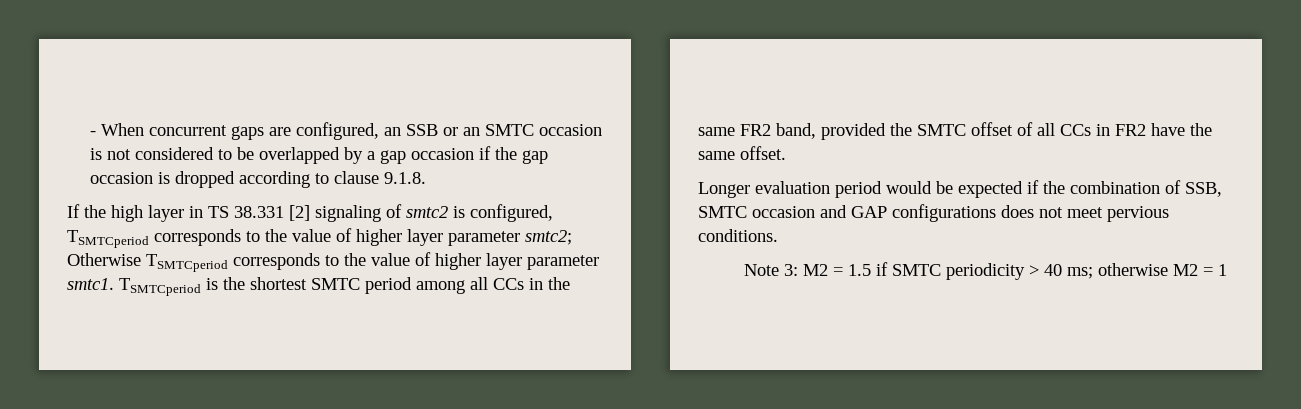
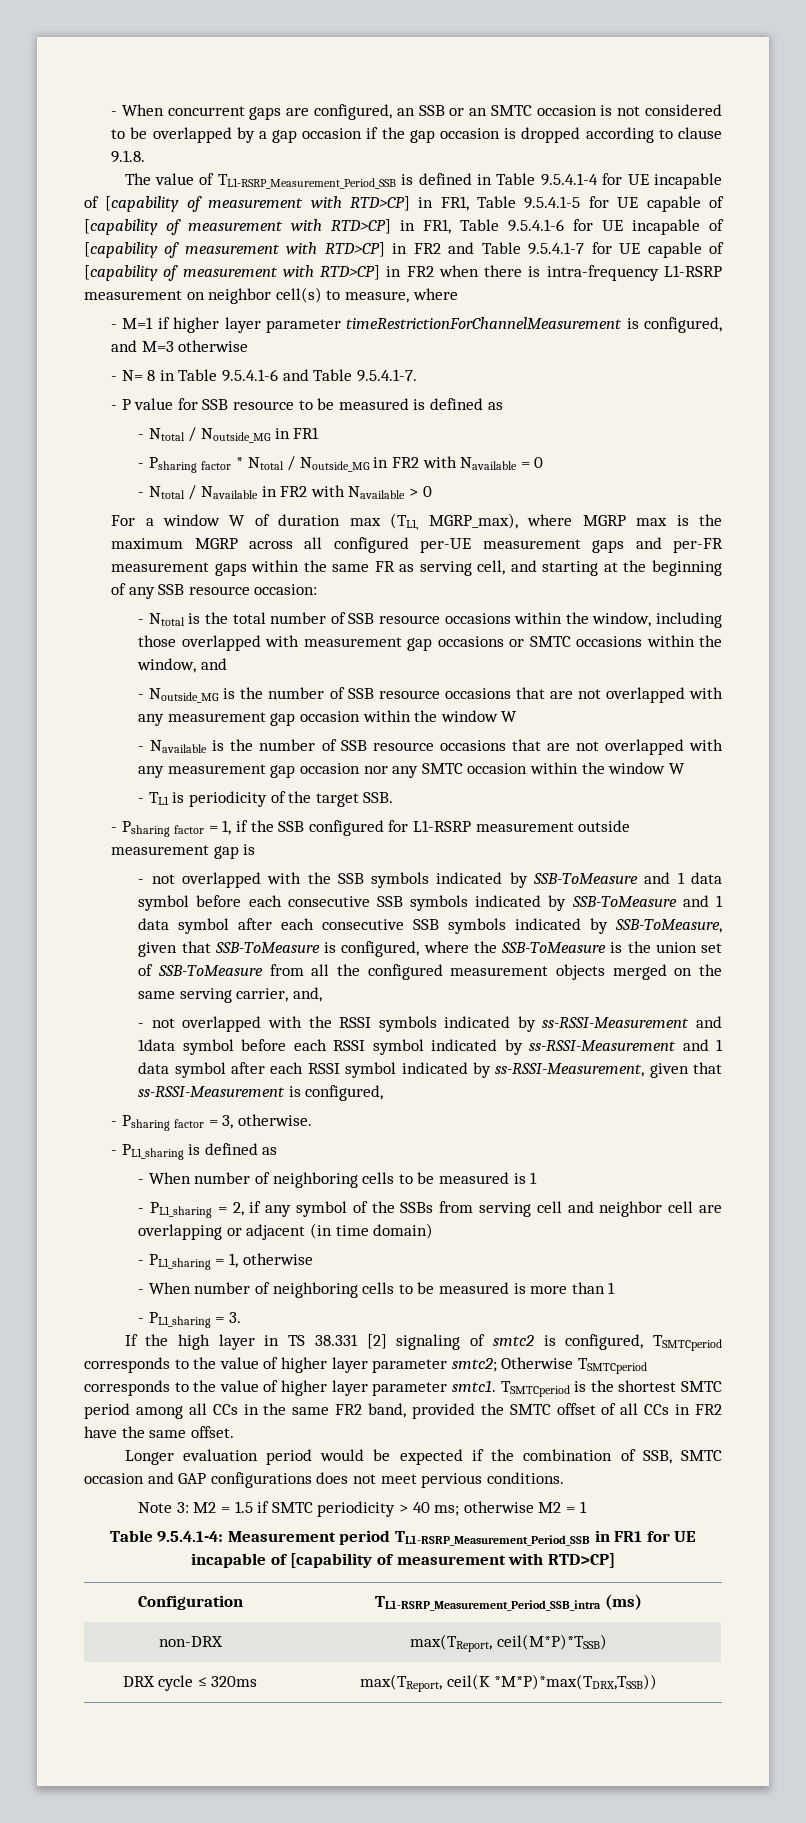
(426, 178) none -> [124,173,722,189] [84,196,724,212] [84,219,724,235] [84,242,724,258] [84,265,722,281] [84,287,458,304] [111,317,722,333] [111,340,249,352] [111,369,417,382] [111,398,503,410] [138,427,320,443] [138,456,544,473] [138,485,432,500] [111,513,722,530] [111,537,723,553] [111,560,722,576] [111,583,318,599] [138,612,723,628] [138,635,723,651] [137,658,227,673] [138,687,723,703] [138,710,518,726] [138,739,723,755] [138,762,685,778] [138,791,394,807] [111,820,631,837] [111,844,256,859] [138,872,723,888] [138,895,724,911] [138,918,722,934] [138,941,723,957] [138,964,723,980] [138,987,323,1003] [138,1016,722,1032] [138,1039,724,1055] [138,1062,722,1078] [138,1085,384,1101] [111,1114,313,1131] [111,1143,278,1160] [138,1172,538,1188] [138,1201,722,1218] [138,1223,434,1240] [138,1253,313,1270] [138,1282,616,1298] [138,1312,242,1328] // The value of TL1-RSRP_Measurement_Period_SSB is defined in Table 9.5.4.1-4 for UE incapable of [capability of measurement with RTD>CP] in FR1, Table 9.5.4.1-5 for UE capable of [capability of measurement with RTD>CP] in FR1, Table 9.5.4.1-6 for UE incapable of [capability of measurement with RTD>CP] in FR2 and Table 9.5.4.1-7 for UE capable of [capability of measurement with RTD>CP] in FR2 when there is intra-frequency L1-RSRP measurement on neighbor cell(s) to measure, where // - M=1 if higher layer parameter timeRestrictionForChannelMeasurement is configured, and M=3 otherwise // - N= 8 in Table 9.5.4.1-6 and Table 9.5.4.1-7. // - P value for SSB resource to be measured is defined as // - Ntotal / Noutside_MG in FR1 // - Psharing factor * Ntotal / Noutside_MG in FR2 with Navailable = 0 // - Ntotal / Navailable in FR2 with Navailable > 0 // For a window W of duration max (TL1, MGRP_max), where MGRP max is the maximum MGRP across all configured per-UE measurement gaps and per-FR measurement gaps within the same FR as serving cell, and starting at the beginning of any SSB resource occasion: // - Ntotal is the total number of SSB resource occasions within the window, including those overlapped with measurement gap occasions or SMTC occasions within the window, and // - Noutside_MG is the number of SSB resource occasions that are not overlapped with any measurement gap occasion within the window W // - Navailable is the number of SSB resource occasions that are not overlapped with any measurement gap occasion nor any SMTC occasion within the window W // - TL1 is periodicity of the target SSB. // - Psharing factor = 1, if the SSB configured for L1-RSRP measurement outside measurement gap is // - not overlapped with the SSB symbols indicated by SSB-ToMeasure and 1 data symbol before each consecutive SSB symbols indicated by SSB-ToMeasure and 1 data symbol after each consecutive SSB symbols indicated by SSB-ToMeasure, given that SSB-ToMeasure is configured, where the SSB-ToMeasure is the union set of SSB-ToMeasure from all the configured measurement objects merged on the same serving carrier, and, // - not overlapped with the RSSI symbols indicated by ss-RSSI-Measurement and 1data symbol before each RSSI symbol indicated by ss-RSSI-Measurement and 1 data symbol after each RSSI symbol indicated by ss-RSSI-Measurement, given that ss-RSSI-Measurement is configured, // - Psharing factor = 3, otherwise. // - PL1_sharing is defined as // - When number of neighboring cells to be measured is 1 // - PL1_sharing = 2, if any symbol of the SSBs from serving cell and neighbor cell are overlapping or adjacent (in time domain) // - PL1_sharing = 1, otherwise // - When number of neighboring cells to be measured is more than 1 // - PL1_sharing = 3.
(1227, 270) none -> [109,1530,697,1546] [191,1553,615,1568] [137,1595,243,1610] [375,1594,642,1611] [158,1636,223,1647] [410,1634,607,1652] [122,1675,258,1691] [359,1674,658,1692] // Table 9.5.4.1-4: Measurement period TL1-RSRP_Measurement_Period_SSB in FR1 for UE incapable of [capability of measurement with RTD>CP] // Configuration | TL1-RSRP_Measurement_Period_SSB_intra (ms) // non-DRX | max(TReport, ceil(M*P)*TSSB) // DRX cycle ≤ 320ms | max(TReport, ceil(K *M*P)*max(TDRX,TSSB))

